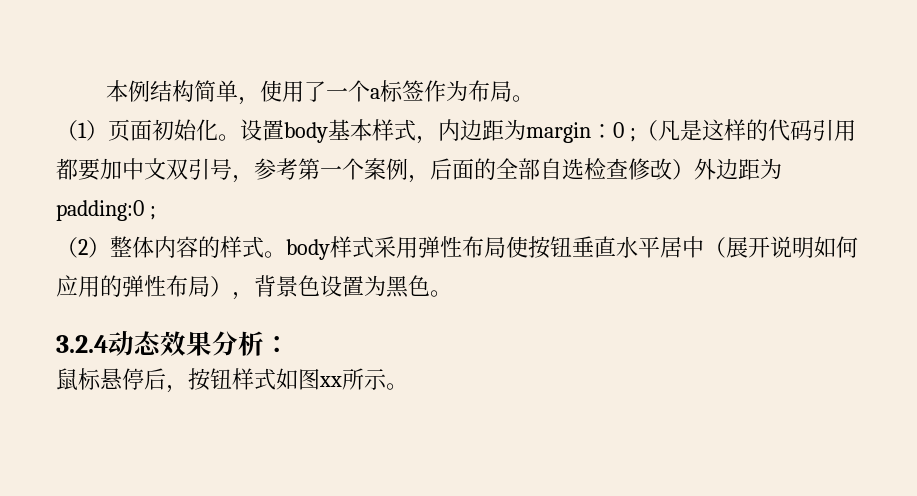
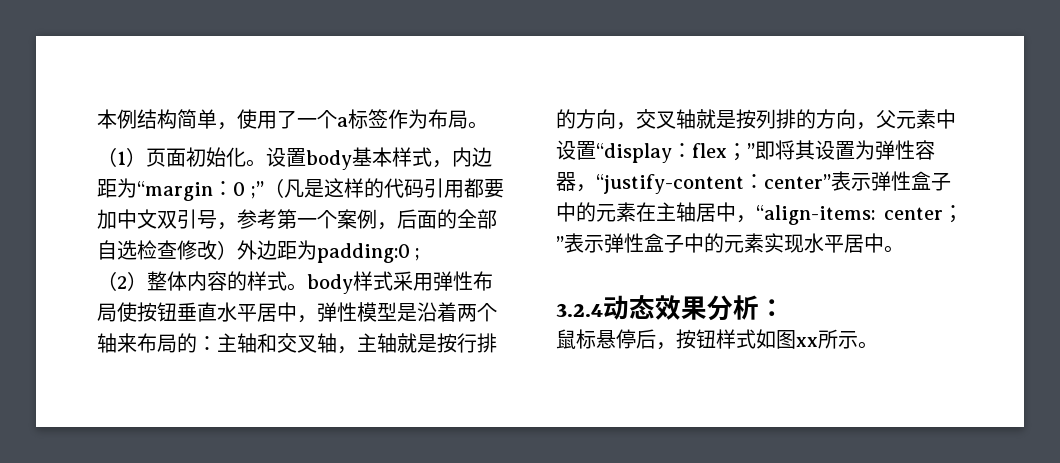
[526,122,636,143] margin：0 ; -> [137,181,264,201] “margin：0 ;”
[704,236,858,258] [56,275,430,300] （展开说明如何应用的弹性布局），背景色设置为黑色 -> [297,302,497,323] [97,333,497,354] [556,109,956,130] [556,140,935,163] [556,171,951,194] [556,202,963,225] [556,233,884,253] ，弹性模型是沿着两个轴来布局的：主轴和交叉轴，主轴就是按行排的方向，交叉轴就是按列排的方向，父元素中设置“display：flex；”即将其设置为弹性容器，“justify-content：center”表示弹性盒子中的元素在主轴居中，“align-items: center；”表示弹性盒子中的元素实现水平居中

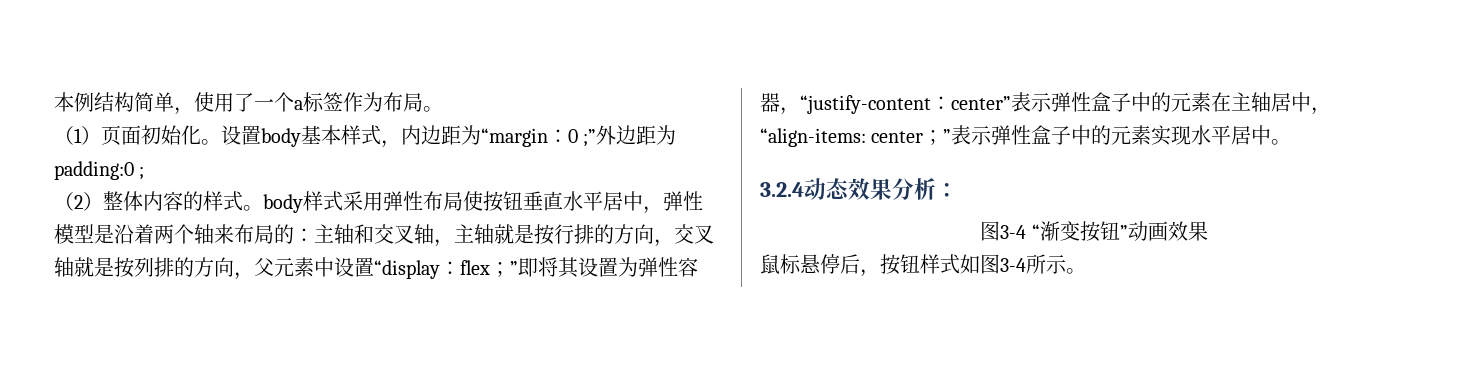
[264,178,504,198] [97,209,497,230] [97,240,237,260] （凡是这样的代码引用都要加中文双引号，参考第一个案例，后面的全部自选检查修改） -> (597, 138) none
(785, 308) none -> [980,221,1208,242] // 图3-4 “渐变按钮”动画效果
[796,337,818,347] xx -> [1000,258,1026,272] 3-4

